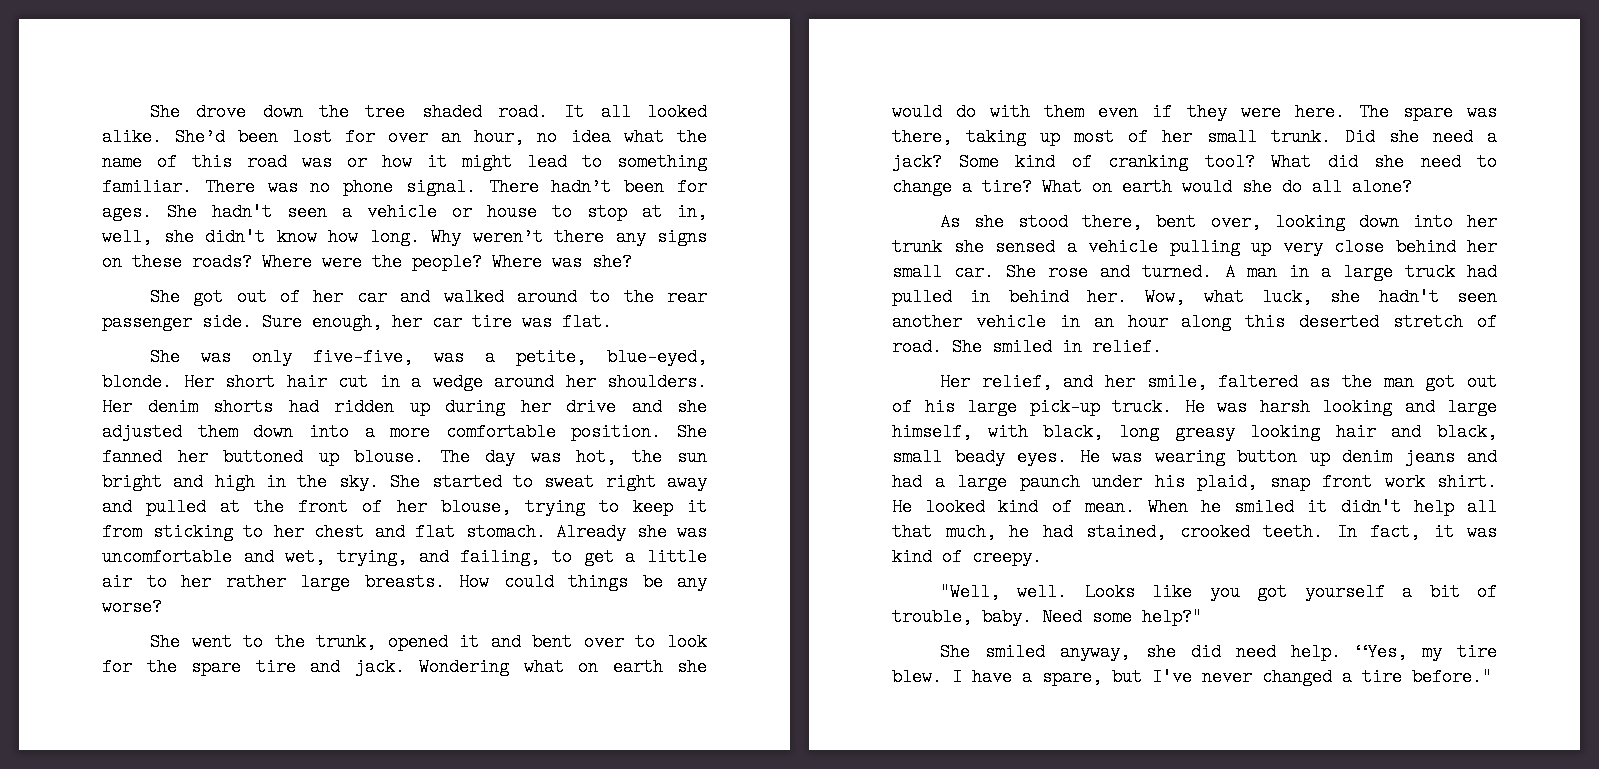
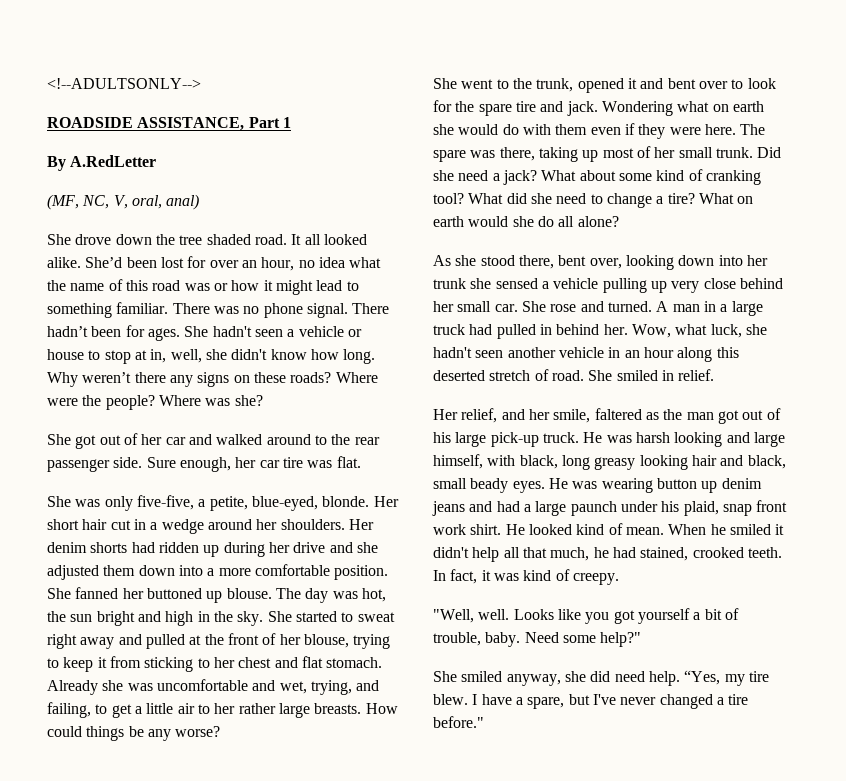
(149, 112) none -> [47,78,201,89] [47,117,291,131] [47,155,157,171] [47,194,200,210] <!--ADULTSONLY--> // ROADSIDE ASSISTANCE, Part 1 // By A.RedLetter // (MF, NC, V, oral, anal) //
[433,348,464,366] was -> (194, 502) none
[958,153,999,171] Some -> [541,170,652,181] What about some

